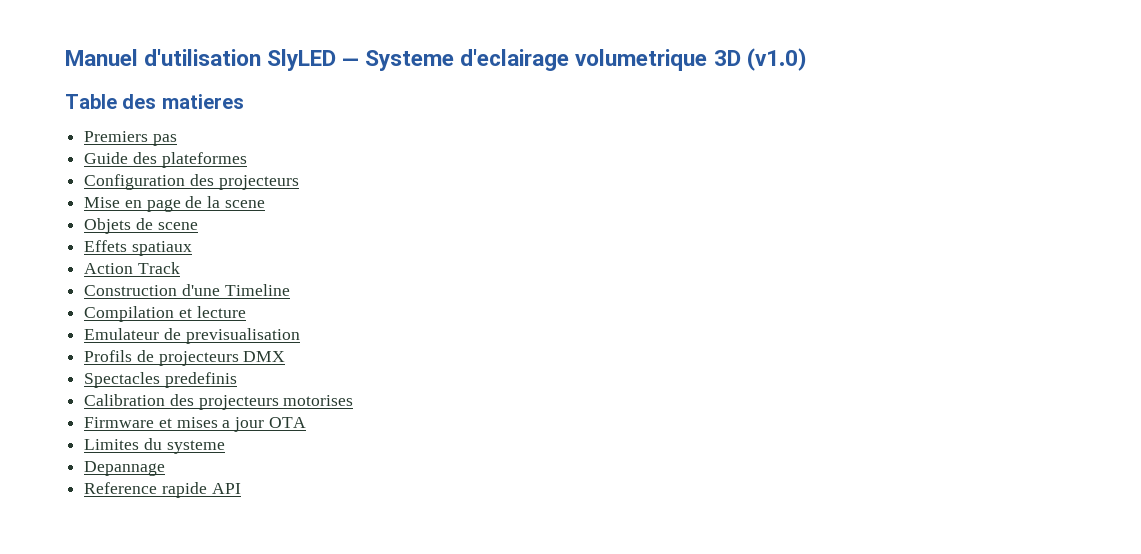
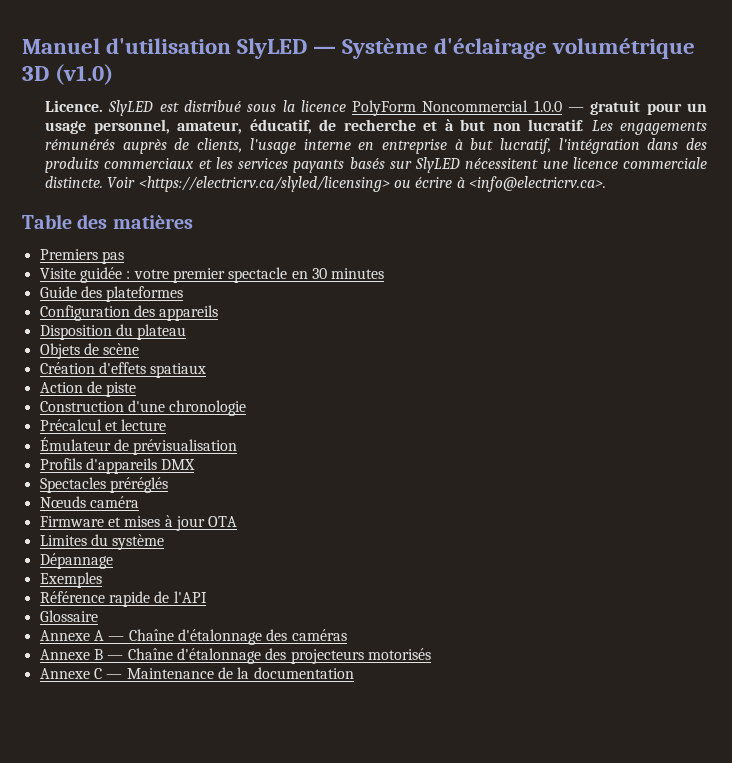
[365,49,708,71] Systeme d'eclairage volumetrique -> [342,38,696,59] Système d'éclairage volumétrique
(807, 59) none -> [45,100,708,116] [45,119,707,135] [45,138,708,154] [45,157,707,173] [45,176,606,192] // Licence. SlyLED est distribué sous la licence PolyForm Noncommercial 1.0.0 — gratuit pour un usage personnel, amateur, éducatif, de recherche et à but non lucratif. Les engagements rémunérés auprès de clients, l'usage interne en entreprise à but lucratif, l'intégration dans des produits commerciaux et les services payants basés sur SlyLED nécessitent une licence commerciale distincte. Voir <https://electricrv.ca/slyled/licensing> ou écrire à <info@electricrv.ca>.
[161,94,244,109] matieres -> [112,215,193,229] matières
(177, 140) none -> [39,267,385,283] // Visite guidée : votre premier spectacle en 30 minutes
[218,175,299,190] [84,196,265,212] projecteurs // Mise en page de la scene -> [159,305,219,321] [39,324,187,340] appareils // Disposition du plateau
[157,222,198,230] [84,240,128,252] scene // Effets -> [103,343,140,355] [39,362,146,374] scène // Création d'effets
[137,262,180,274] Track -> [86,381,137,397] de piste
[224,284,290,296] [84,306,175,322] Timeline // Compilation -> [169,400,247,416] [39,419,102,431] chronologie // Précalcul
[84,328,300,344] Emulateur de previsualisation -> [39,437,238,455] Émulateur de prévisualisation
[136,350,239,366] de projecteurs -> [85,458,157,474] d'appareils
[164,372,237,388] [84,394,354,410] predefinis // Calibration des projecteurs motorises -> [109,477,168,493] [39,496,139,508] préréglés // Nœuds caméra
[222,420,231,428] a -> [164,515,173,527] à
[166,440,225,454] [84,461,166,476] [84,482,241,498] systeme // Depannage // Reference rapide API -> [112,534,165,550] [39,553,113,569] [39,572,102,588] [39,591,207,607] [39,610,98,622] [39,629,347,645] [39,648,431,664] [39,667,354,679] système // Dépannage // Exemples // Référence rapide de l'API // Glossaire // Annexe A — Chaîne d'étalonnage des caméras // Annexe B — Chaîne d'étalonnage des projecteurs motorisés // Annexe C — Maintenance de la documentation

